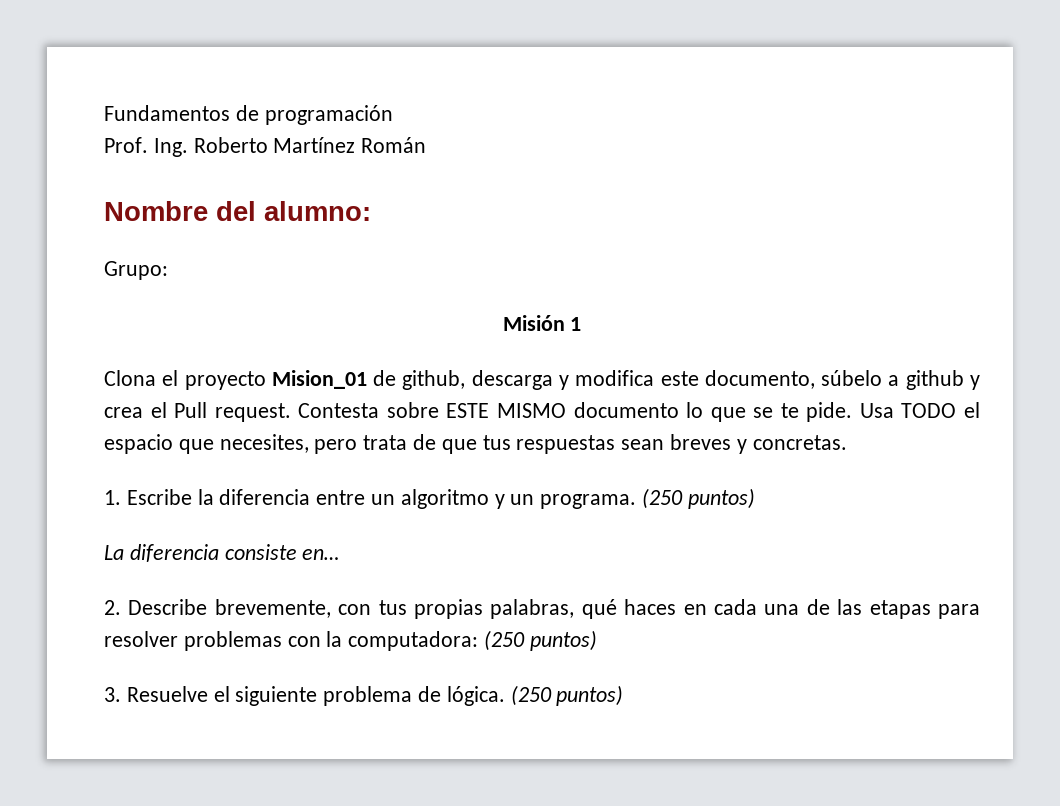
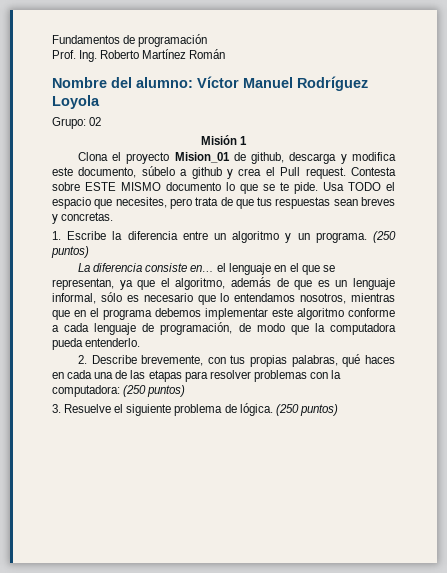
(371, 211) none -> [197,76,368,91] [52,95,100,109] Víctor Manuel Rodríguez Loyola
(168, 270) none -> [89,117,102,126] 02
(340, 554) none -> [217,263,335,275] [52,277,395,290] [52,292,395,305] [52,308,395,320] [52,322,396,335] [52,338,141,350] el lenguaje en el que se representan, ya que el algoritmo, además de que es un lenguaje informal, sólo es necesario que lo entendamos nosotros, mientras que en el programa debemos implementar este algoritmo conforme a cada lenguaje de programación, de modo que la computadora pueda entenderlo.

